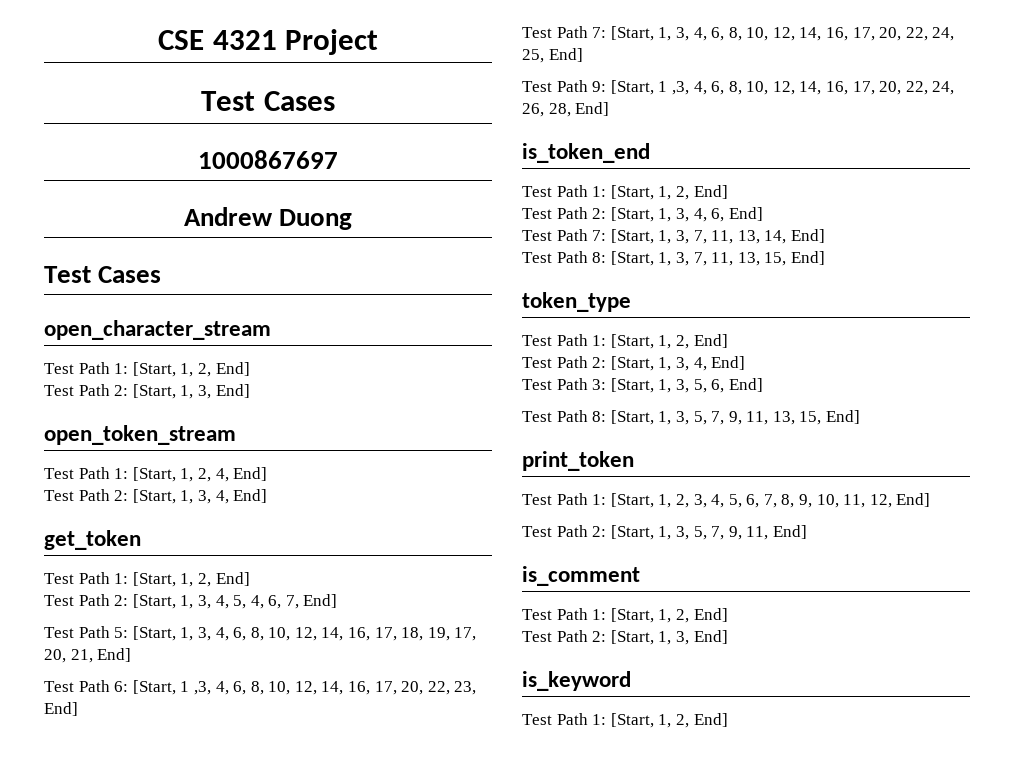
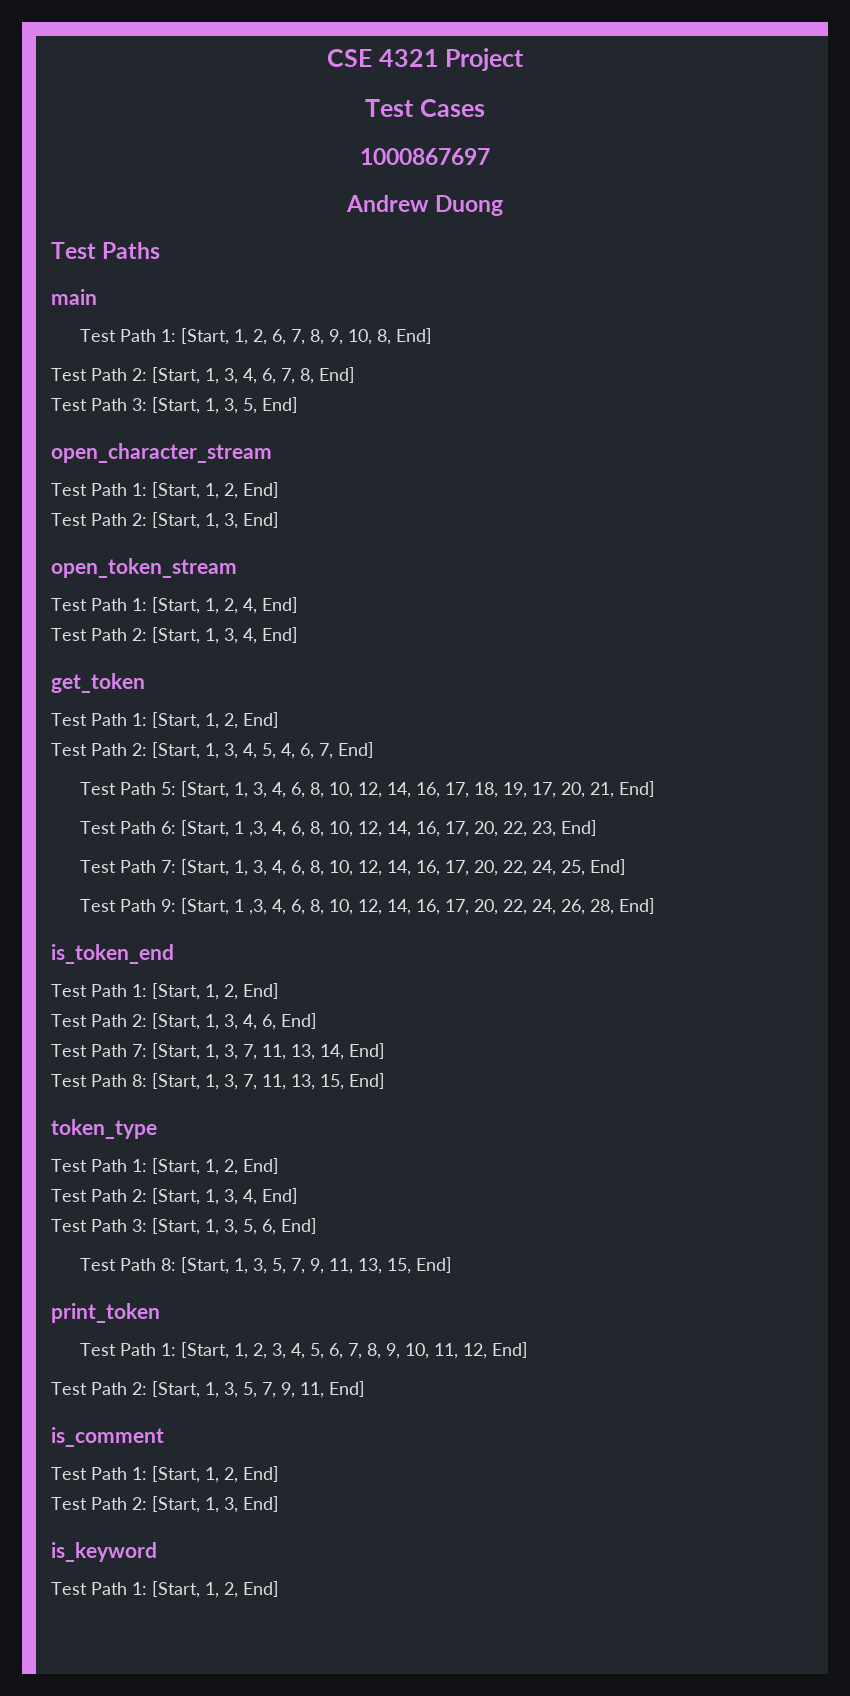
[98,266,162,283] Cases -> [102,242,161,259] [51,289,97,305] [80,328,433,345] [51,367,355,384] [51,397,298,414] Paths // main // Test Path 1: [Start, 1, 2, 6, 7, 8, 9, 10, 8, End] // Test Path 2: [Start, 1, 3, 4, 6, 7, 8, End] // Test Path 3: [Start, 1, 3, 5, End]

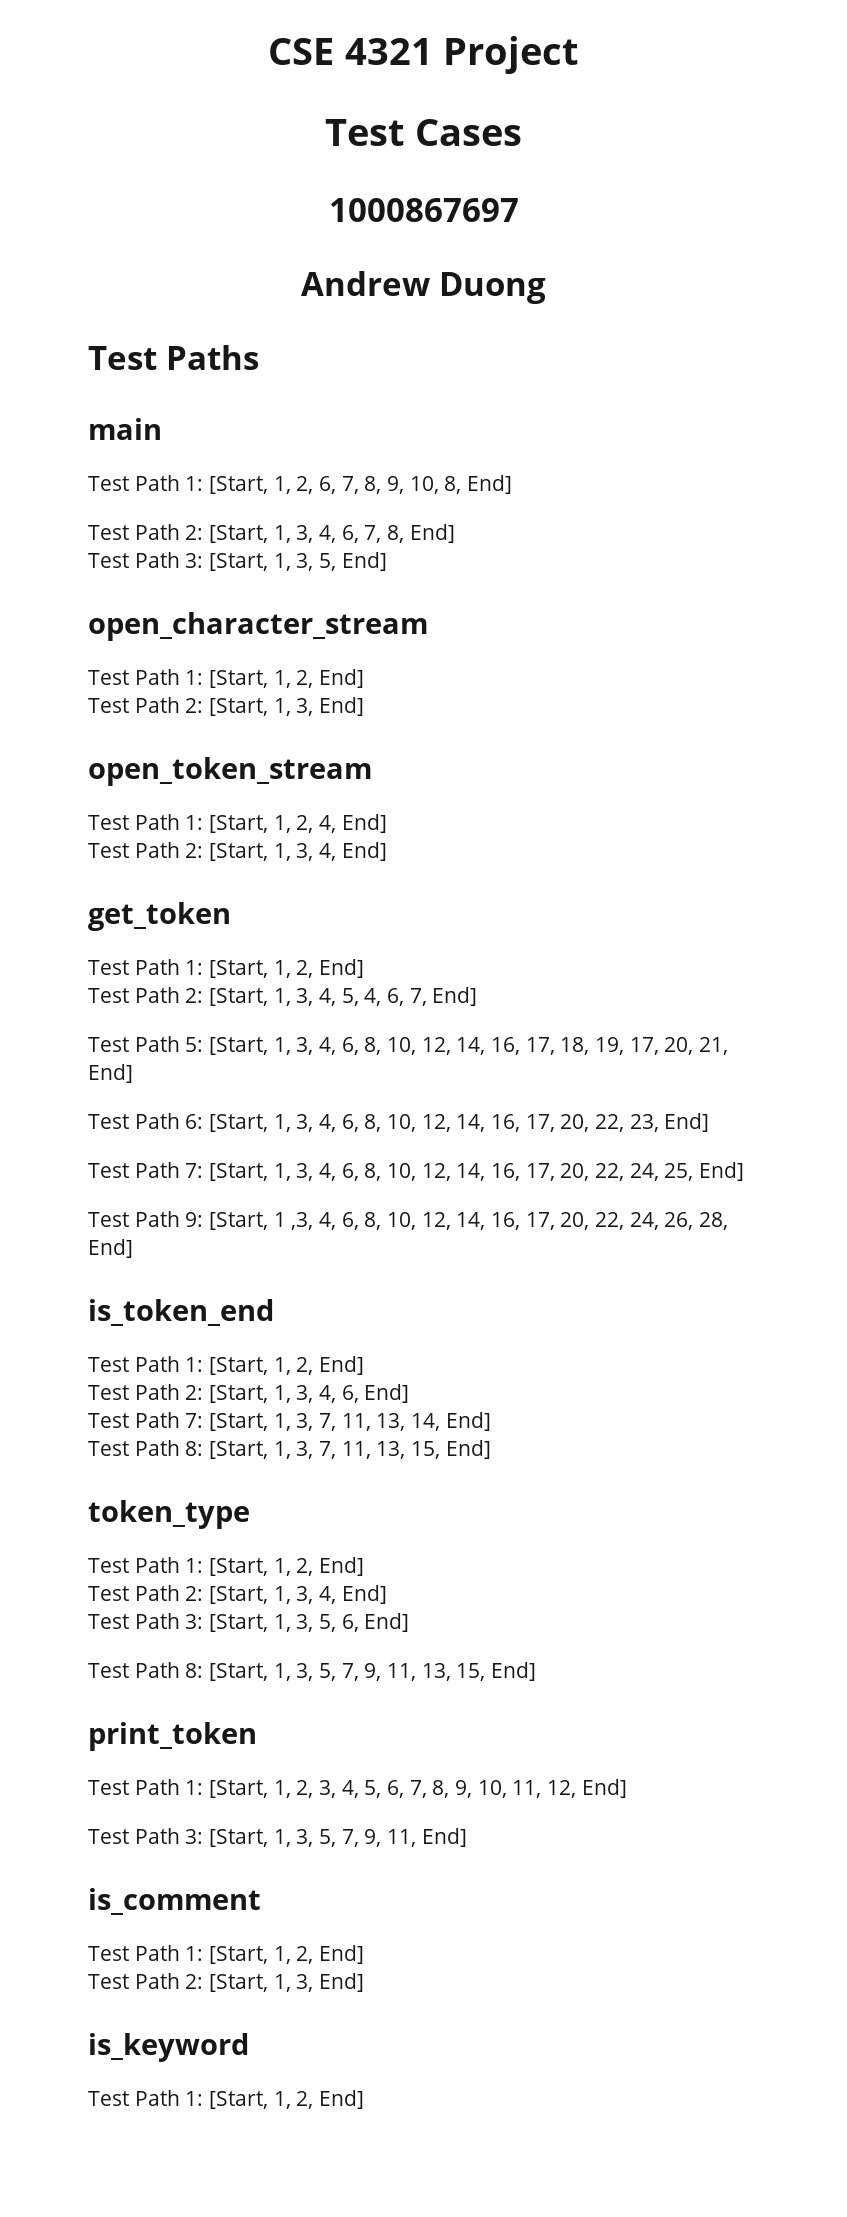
[234,821,268,837] 1 ,3, -> [273,1114,314,1132] 1, 3,
[132,1382,147,1395] 2: -> [185,1829,204,1844] 3:

